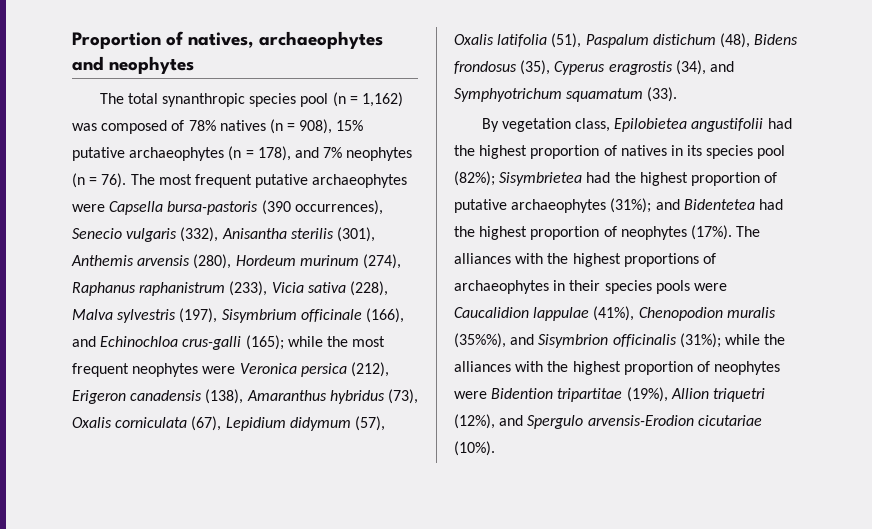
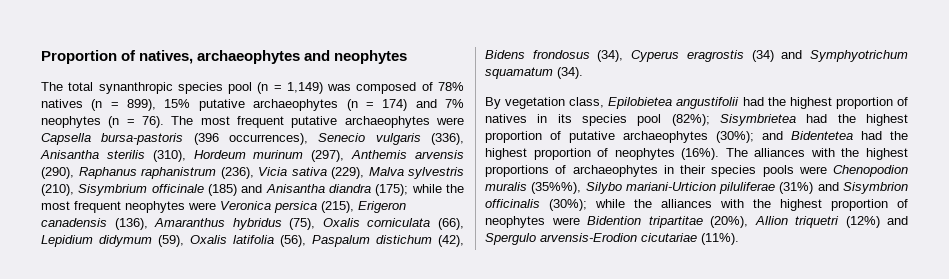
[361,92,403,107] 1,162) -> [286,82,323,94] 1,149)
[299,119,333,134] 908), -> [127,99,157,111] 899),
[257,146,291,161] 178), -> [382,99,408,111] 174)
[261,200,291,215] (390 -> [193,133,219,145] (396
[180,227,219,242] (332), -> [430,133,464,145] (336),
[336,227,375,242] [71,254,401,269] (301), Anthemis arvensis (280), Hordeum murinum (274), -> [152,150,464,162] [41,167,74,179] (310), Hordeum murinum (297), Anthemis arvensis (290),
[229,281,268,296] (233), -> [220,167,254,179] (236),
[349,281,388,296] (228), -> [331,167,364,179] (229),
[179,308,218,323] (197), -> [41,184,74,196] (210),
[365,308,404,323] [72,335,284,350] (166), and Echinochloa crus-galli (165); -> [208,184,409,196] (185) and Anisantha diandra (175);
[350,362,389,377] (212), -> [321,201,354,213] (215),
[205,389,244,404] (138), -> [114,218,148,230] (136),
[387,389,418,404] (73), -> [289,218,316,230] (75),
[191,416,222,431] (67), -> [438,218,464,230] (66),
[354,416,385,431] (57), -> [158,235,184,247] (59),
[551,33,582,48] (51), -> [280,235,306,247] (56),
[719,33,750,48] (48), -> [438,235,464,247] (42),
[520,60,551,75] (35), -> [597,50,624,62] (34),
[675,60,706,75] (34), -> [751,50,774,62] (34)
[647,87,678,102] (33). -> [557,67,583,79] (34).
[610,198,652,213] (31%); -> [716,131,754,143] (30%);
[690,225,732,240] (17%). -> [681,148,720,160] (16%).
[454,306,776,321] [454,333,506,348] Caucalidion lappulae (41%), Chenopodion muralis (35%%), -> [833,165,908,177] [485,182,814,194] Chenopodion muralis (35%%), Silybo mariani-Urticion piluliferae (31%)
[679,333,721,348] (31%); -> [549,199,587,211] (30%);
[626,387,668,402] (19%), -> [710,216,748,228] (20%),
[454,414,495,429] (12%), -> [845,216,880,228] (12%)
[454,441,495,456] (10%). -> [701,233,739,245] (11%).

